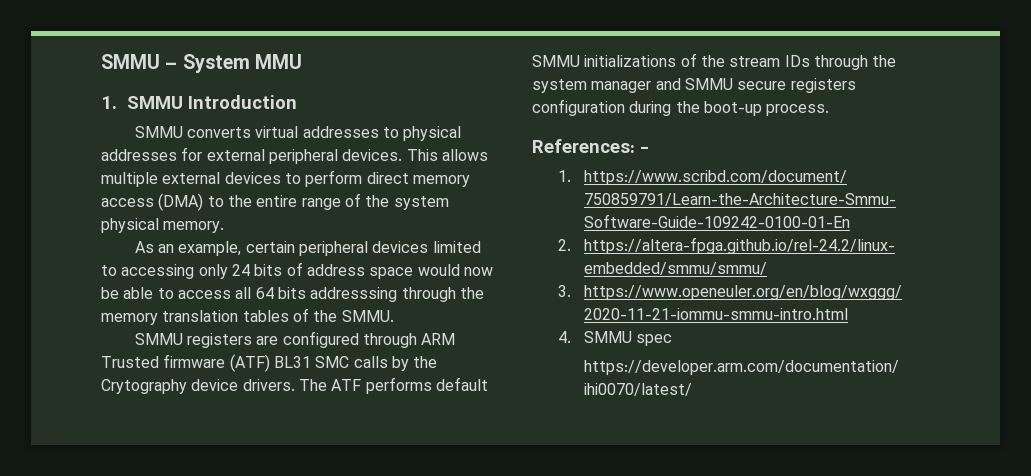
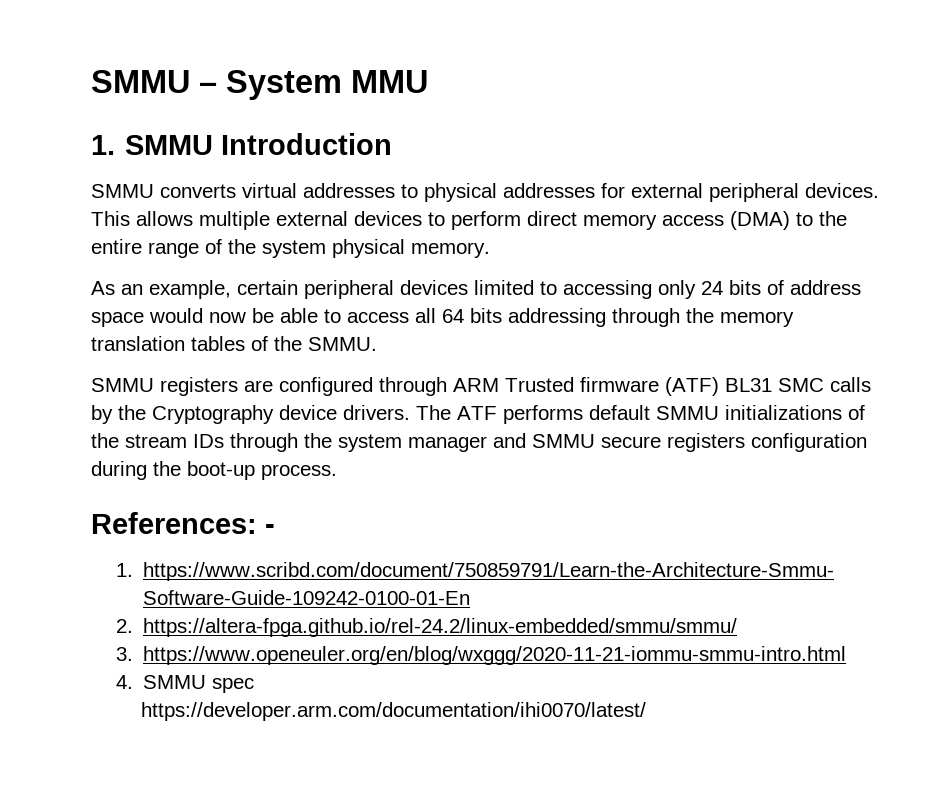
[310,287,398,302] addresssing -> [508,308,606,327] addressing
[101,379,187,394] Crytography -> [152,405,274,424] Cryptography

